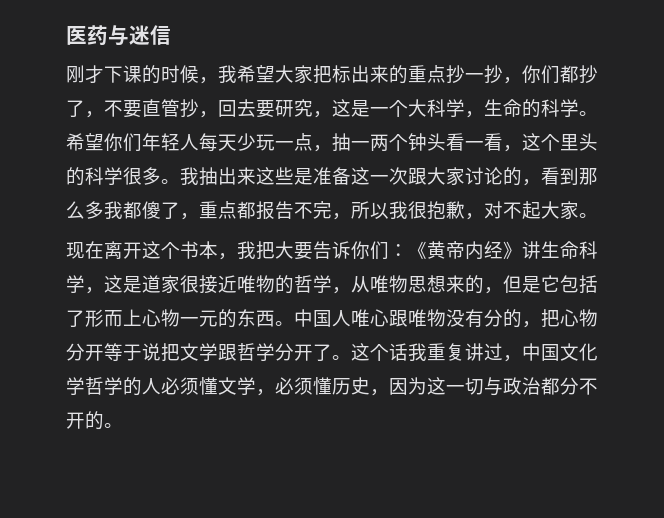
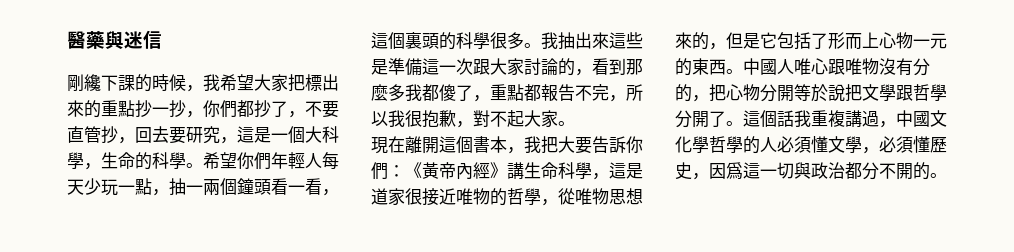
[66,25,129,46] 医药与 -> [67,31,124,49] 醫藥與
[66,65,180,84] 刚才下课的时 -> [67,74,169,92] 剛纔下課的時
[332,65,446,84] 标出来的重点 -> [305,74,339,91] [67,100,135,118] 標出來的重點
[541,65,560,84] 们 -> [220,100,237,118] 們
[332,99,465,117] 这是一个大科学 -> [237,126,339,143] [67,152,84,169] 這是一個大科學
[560,99,579,117] 学 -> [169,152,186,169] 學
[123,133,180,152] 们年轻 -> [254,152,305,170] 們年輕
[294,133,598,152] [66,167,370,186] 点，抽一两个钟头看一看，这个里头的科学很多。我抽出来这些是准备这 -> [135,178,339,196] [371,32,643,50] [371,58,439,76] 點，抽一兩個鐘頭看一看，這個裏頭的科學很多。我抽出來這些是準備這
[465,167,503,185] 讨论 -> [524,58,558,75] 討論
[66,201,85,219] 么 -> [371,84,388,101] 麼
[218,201,275,220] 点都报 -> [507,84,558,101] 點都報
[484,201,503,219] 对 -> [473,110,490,127] 對
[66,241,598,260] [66,275,123,294] 现在离开这个书本，我把大要告诉你们：《黄帝内经》讲生命科学，这 -> [371,136,643,154] [371,162,626,180] 現在離開這個書本，我把大要告訴你們：《黃帝內經》講生命科學，這
[313,275,370,294] 学，从 -> [524,188,575,206] 學，從
[446,275,465,293] 来 -> [675,32,692,49] 來
[237,309,332,327] 东西。中国 -> [692,58,777,75] 東西。中國
[446,309,465,327] 没 -> [879,58,896,75] 沒
[85,343,598,362] [66,377,503,396] 开等于说把文学跟哲学分开了。这个话我重复讲过，中国文化学哲学的人必须懂文学，必须懂历史，因为这一切与 -> [777,84,947,102] [675,110,947,128] [675,136,947,154] [675,162,811,180] 開等於說把文學跟哲學分開了。這個話我重複講過，中國文化學哲學的人必須懂文學，必須懂歷史，因爲這一切與
[66,412,85,429] 开 -> [896,163,913,180] 開

